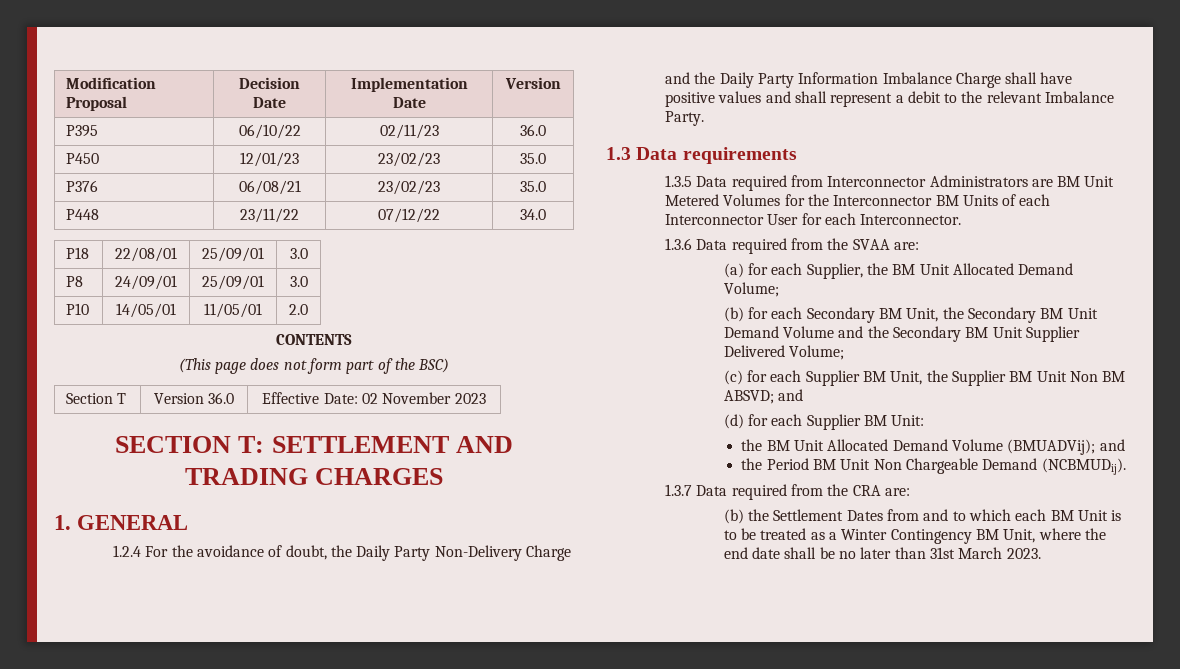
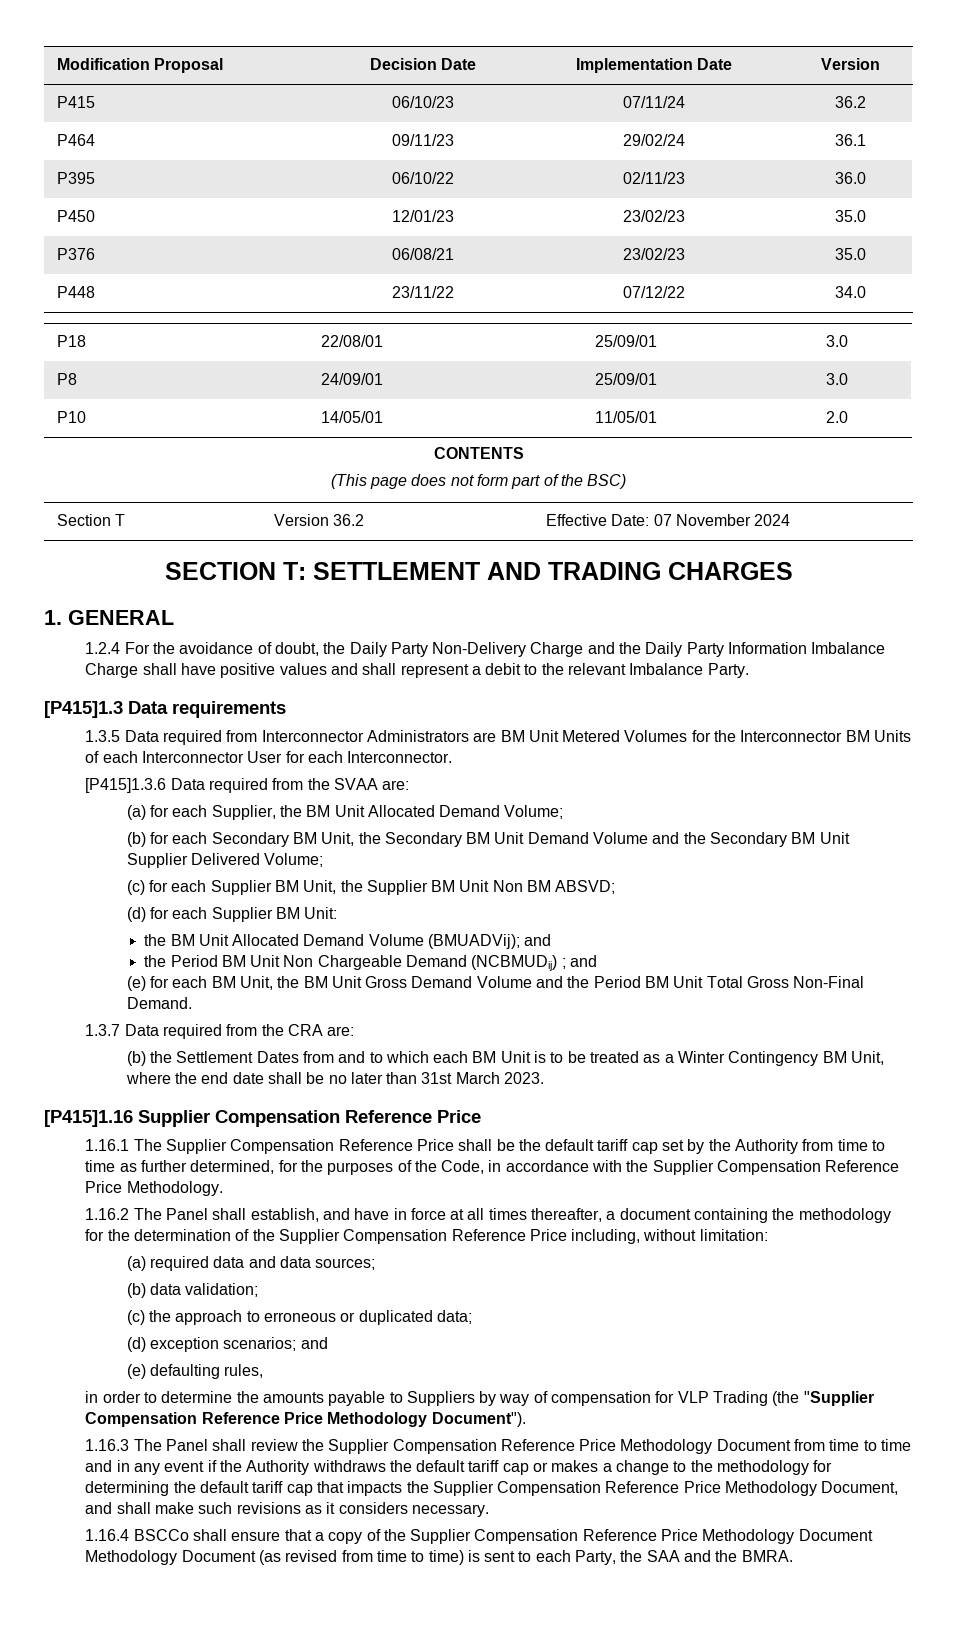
(561, 83) none -> [56,96,95,108] [392,96,454,108] [623,96,685,108] [834,96,866,108] [56,134,95,146] [392,134,454,146] [623,134,685,146] [834,134,866,146] // P415 | 06/10/23 | 07/11/24 | 36.2 // P464 | 09/11/23 | 29/02/24 | 36.1
[208,392,235,404] 36.0 -> [333,514,365,526] 36.2
[362,392,486,404] 02 November 2023 -> [653,514,791,526] 07 November 2024
[606,147,631,160] 1.3 -> [44,701,123,718] [P415]1.3
[664,238,692,250] 1.3.6 -> [85,778,167,793] [P415]1.3.6
[778,389,804,401] and -> (616, 887) none
[1041,458,1126,475] (NCBMUDij). -> [471,955,598,971] [126,976,865,991] [126,997,192,1009] (NCBMUDij) ; and // (e) for each BM Unit, the BM Unit Gross Demand Volume and the Period BM Unit Total Gross Non-Final Demand.
(1041, 553) none -> [44,1110,481,1127] [85,1139,886,1154] [85,1160,900,1175] [85,1181,223,1196] [85,1208,891,1223] [85,1229,768,1244] [126,1256,376,1271] [126,1283,259,1298] [126,1310,472,1325] [126,1337,328,1352] [126,1364,264,1379] [85,1391,874,1406] [85,1412,526,1427] [85,1439,912,1454] [85,1460,833,1475] [85,1481,899,1496] [85,1502,489,1517] [85,1529,873,1544] [85,1550,793,1565] // [P415]1.16 Supplier Compensation Reference Price // 1.16.1 The Supplier Compensation Reference Price shall be the default tariff cap set by the Authority from time to time as further determined, for the purposes of the Code, in accordance with the Supplier Compensation Reference Price Methodology. // 1.16.2 The Panel shall establish, and have in force at all times thereafter, a document containing the methodology for the determination of the Supplier Compensation Reference Price including, without limitation: // (a) required data and data sources; // (b) data validation; // (c) the approach to erroneous or duplicated data; // (d) exception scenarios; and // (e) defaulting rules, // in order to determine the amounts payable to Suppliers by way of compensation for VLP Trading (the "Supplier Compensation Reference Price Methodology Document"). // 1.16.3 The Panel shall review the Supplier Compensation Reference Price Methodology Document from time to time and in any event if the Authority withdraws the default tariff cap or makes a change to the methodology for determining the default tariff cap that impacts the Supplier Compensation Reference Price Methodology Document, and shall make such revisions as it considers necessary. // 1.16.4 BSCCo shall ensure that a copy of the Supplier Compensation Reference Price Methodology Document Methodology Document (as revised from time to time) is sent to each Party, the SAA and the BMRA.

